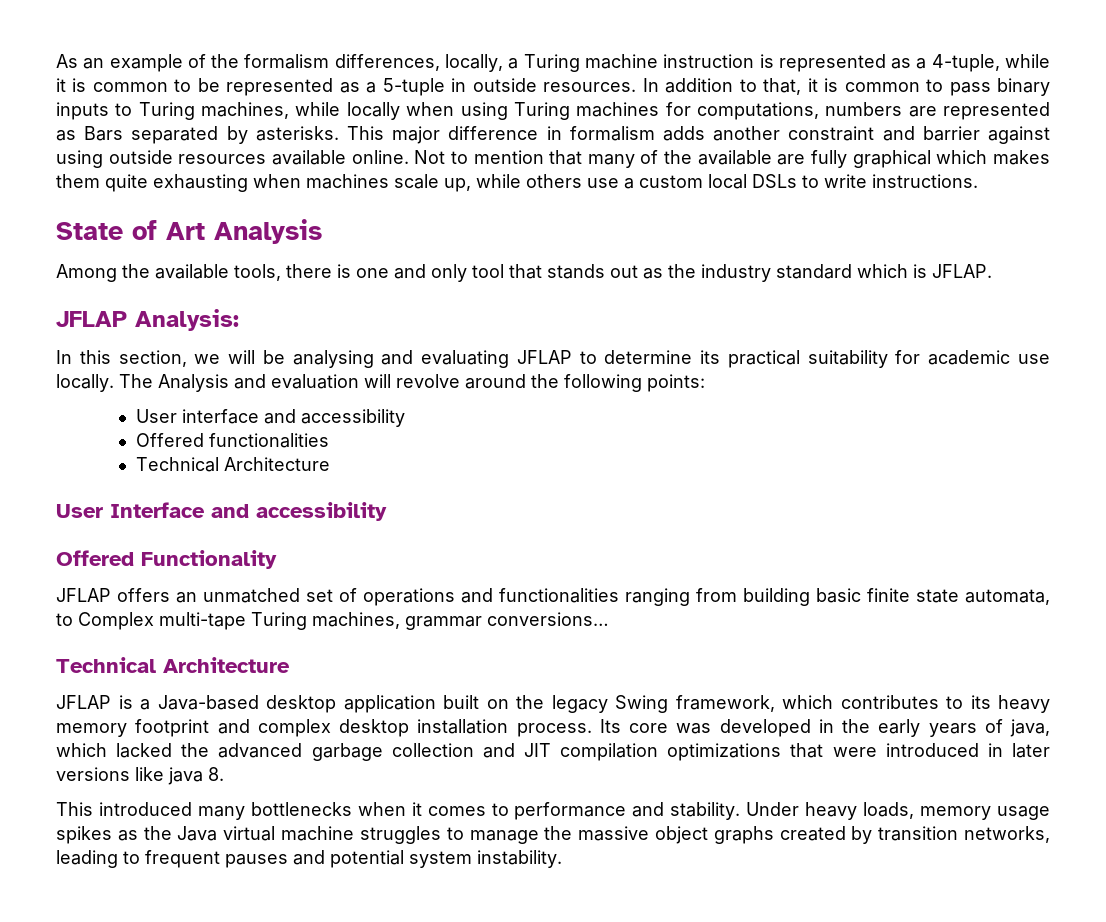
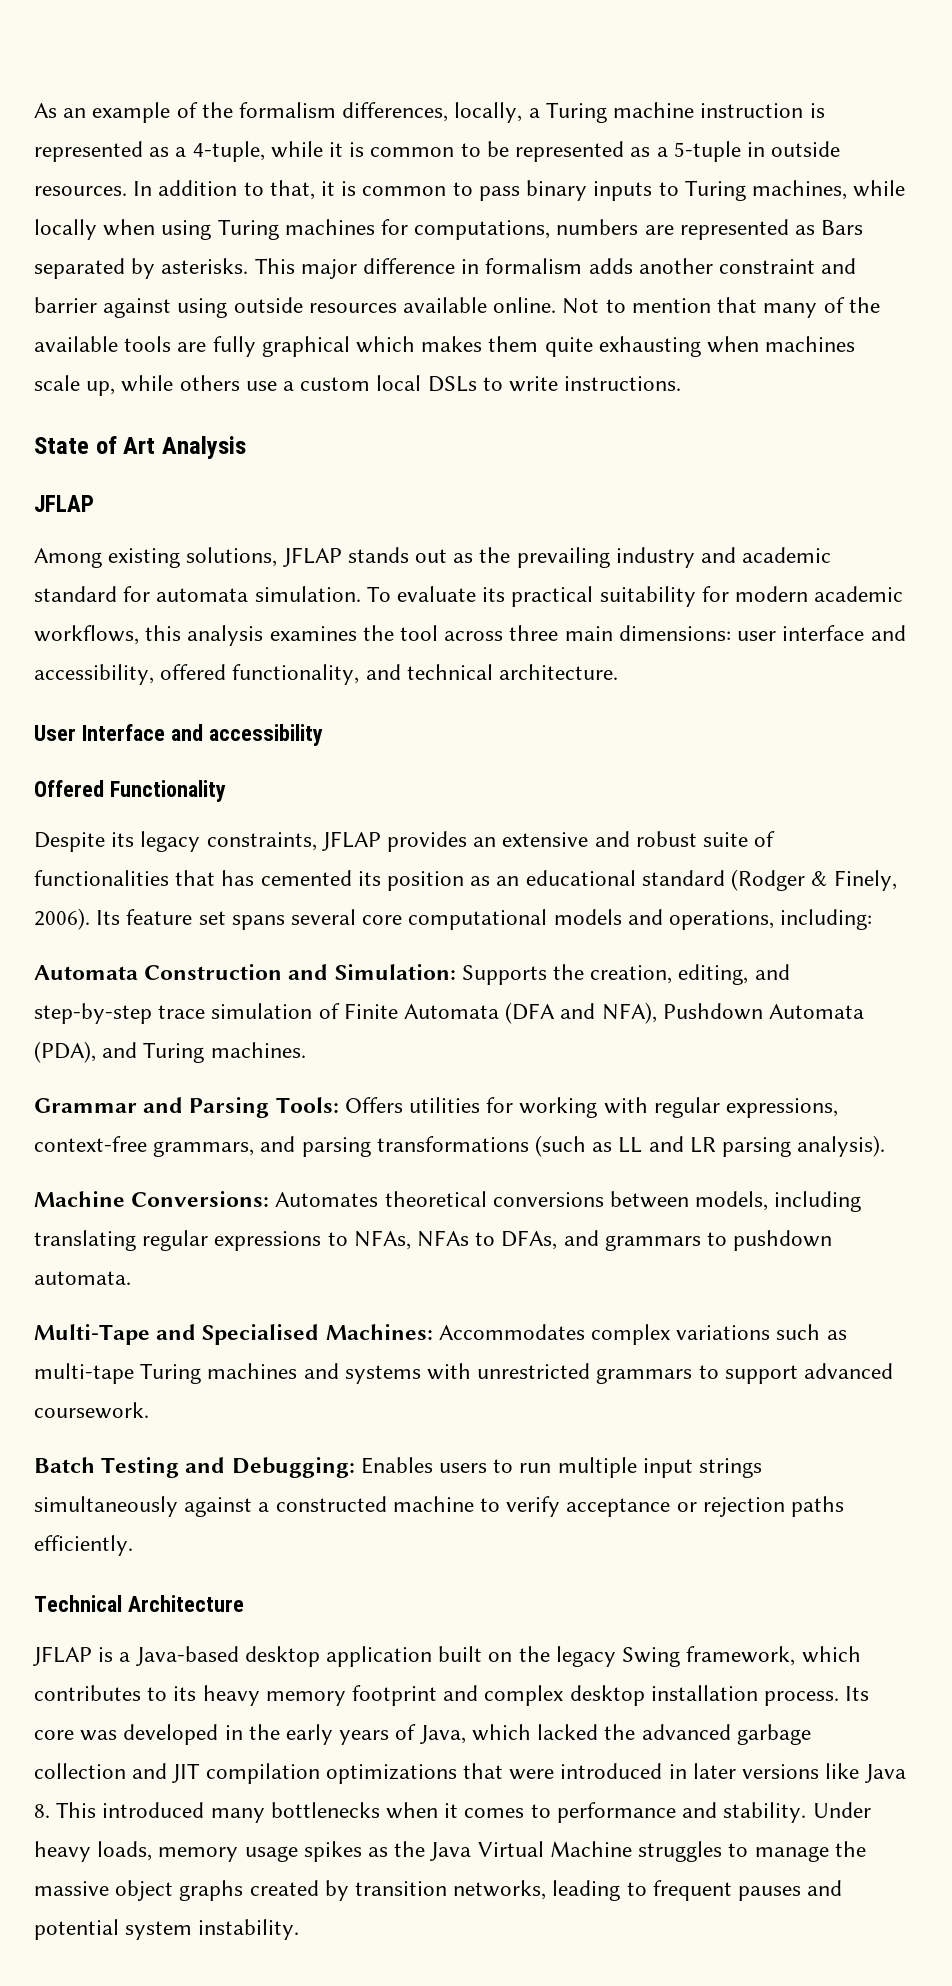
(772, 157) none -> [124,336,172,352] tools
(322, 231) none -> [34,495,94,512] // JFLAP
[122,264,992,282] [56,309,239,331] [56,350,1050,368] [56,374,705,392] [135,409,405,427] [135,433,329,448] [135,457,330,472] the available tools, there is one and only tool that stands out as the industry standard which is JFLAP. // JFLAP Analysis: // In this section, we will be analysing and evaluating JFLAP to determine its practical suitability for academic use locally. The Analysis and evaluation will revolve around the following points: // User interface and accessibility // Offered functionalities // Technical Architecture -> [108,547,832,568] [34,586,904,607] [34,625,906,646] [34,664,619,685] existing solutions, JFLAP stands out as the prevailing industry and academic standard for automata simulation. To evaluate its practical suitability for modern academic workflows, this analysis examines the tool across three main dimensions: user interface and accessibility, offered functionality, and technical architecture.
[56,588,1050,606] [56,612,609,630] JFLAP offers an unmatched set of operations and functionalities ranging from building basic finite state automata, to Complex multi-tape Turing machines, grammar conversions… -> [34,831,776,852] [34,869,897,891] [34,908,873,930] [34,964,790,985] [34,1002,865,1024] [34,1041,306,1063] [34,1097,839,1118] [34,1135,886,1157] [34,1191,862,1212] [34,1230,833,1251] [34,1271,131,1285] [34,1324,847,1345] [34,1363,894,1384] [34,1402,149,1419] [34,1457,763,1478] [34,1496,845,1517] [34,1535,133,1556] Despite its legacy constraints, JFLAP provides an extensive and robust suite of functionalities that has cemented its position as an educational standard (Rodger & Finely, 2006). Its feature set spans several core computational models and operations, including: // Automata Construction and Simulation: Supports the creation, editing, and step-by-step trace simulation of Finite Automata (DFA and NFA), Pushdown Automata (PDA), and Turing machines. // Grammar and Parsing Tools: Offers utilities for working with regular expressions, context-free grammars, and parsing transformations (such as LL and LR parsing analysis). // Machine Conversions: Automates theoretical conversions between models, including translating regular expressions to NFAs, NFAs to DFAs, and grammars to pushdown automata. // Multi-Tape and Specialised Machines: Accommodates complex variations such as multi-tape Turing machines and systems with unrestricted grammars to support advanced coursework. // Batch Testing and Debugging: Enables users to run multiple input strings simultaneously against a constructed machine to verify acceptance or rejection paths efficiently.
[1010,719,1050,737] java, -> [419,1725,466,1744] Java,
[168,767,203,785] java -> [864,1764,906,1783] Java
(224, 774) // -> (50, 1811) none
[223,826,355,841] virtual machine -> [477,1841,632,1857] Virtual Machine

